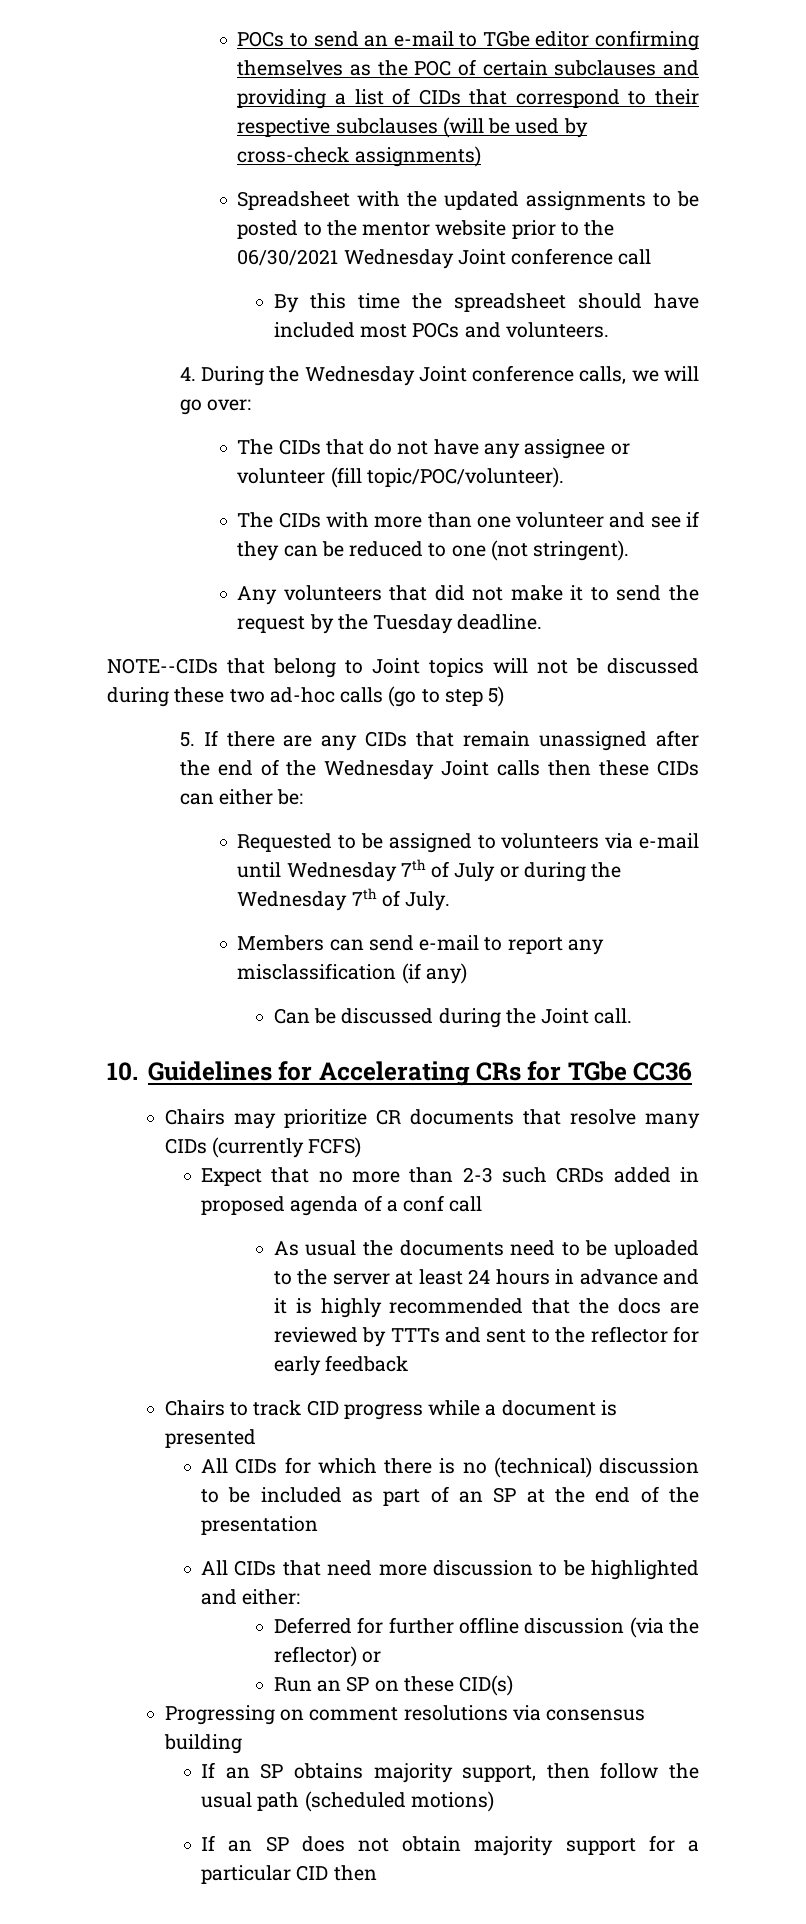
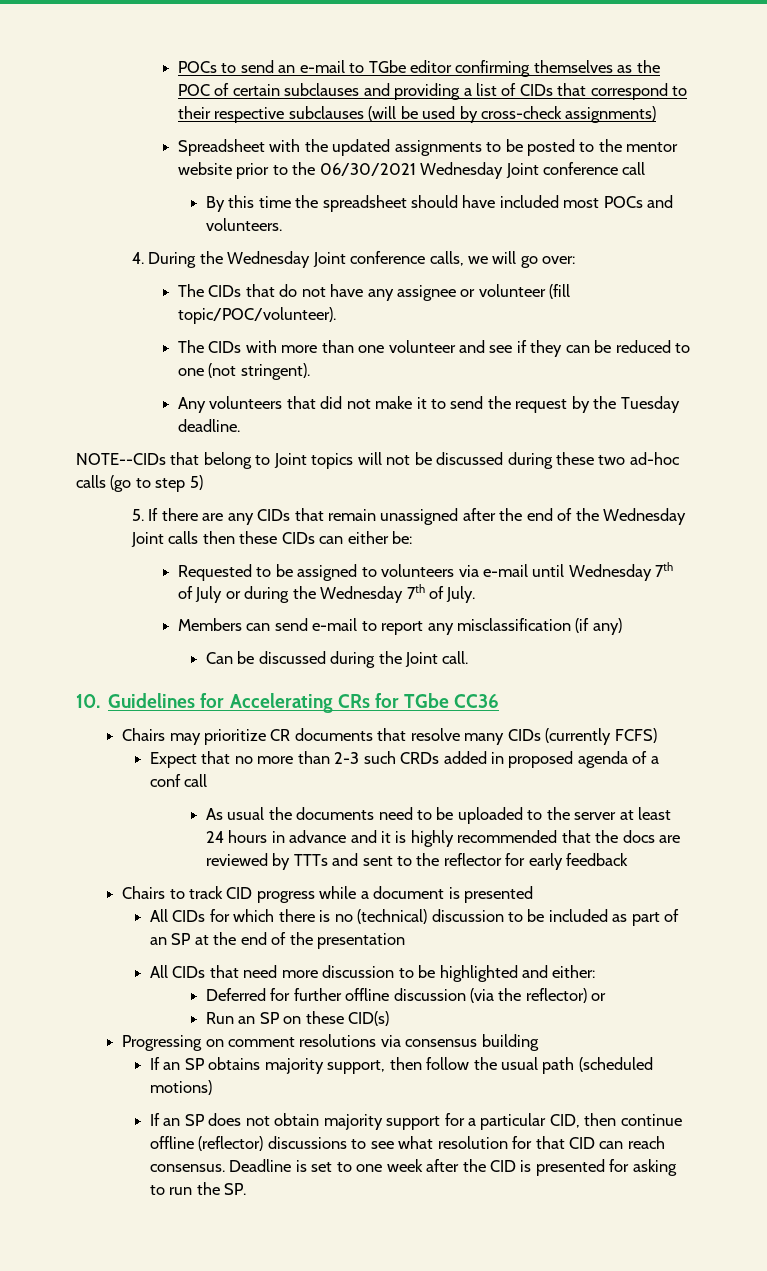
[296,1865,377,1881] CID then -> [549,1113,682,1128] [149,1136,665,1151] [149,1159,677,1176] [149,1182,247,1195] CID, then continue offline (reflector) discussions to see what resolution for that CID can reach consensus. Deadline is set to one week after the CID is presented for asking to run the SP.

